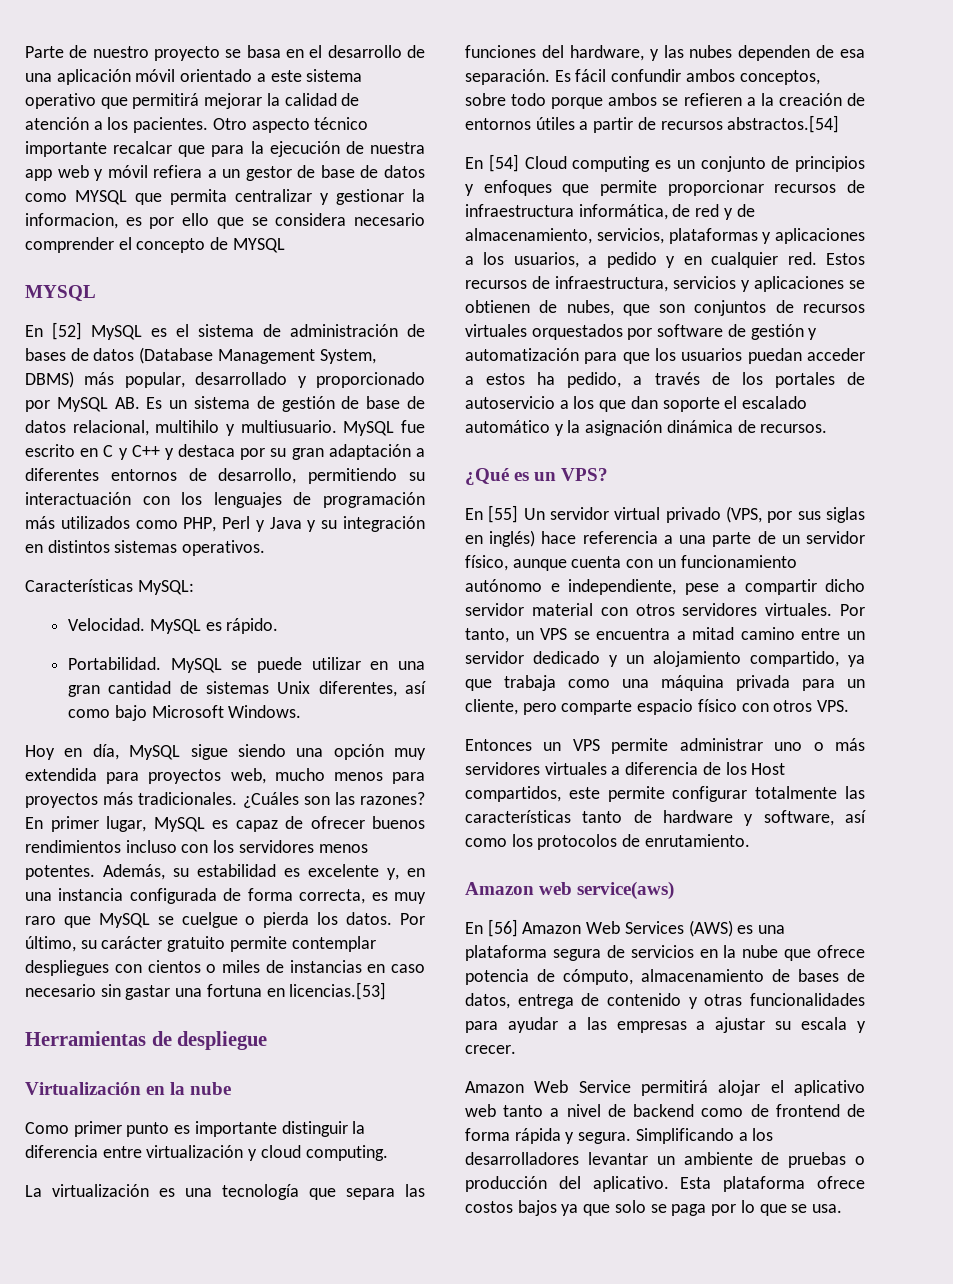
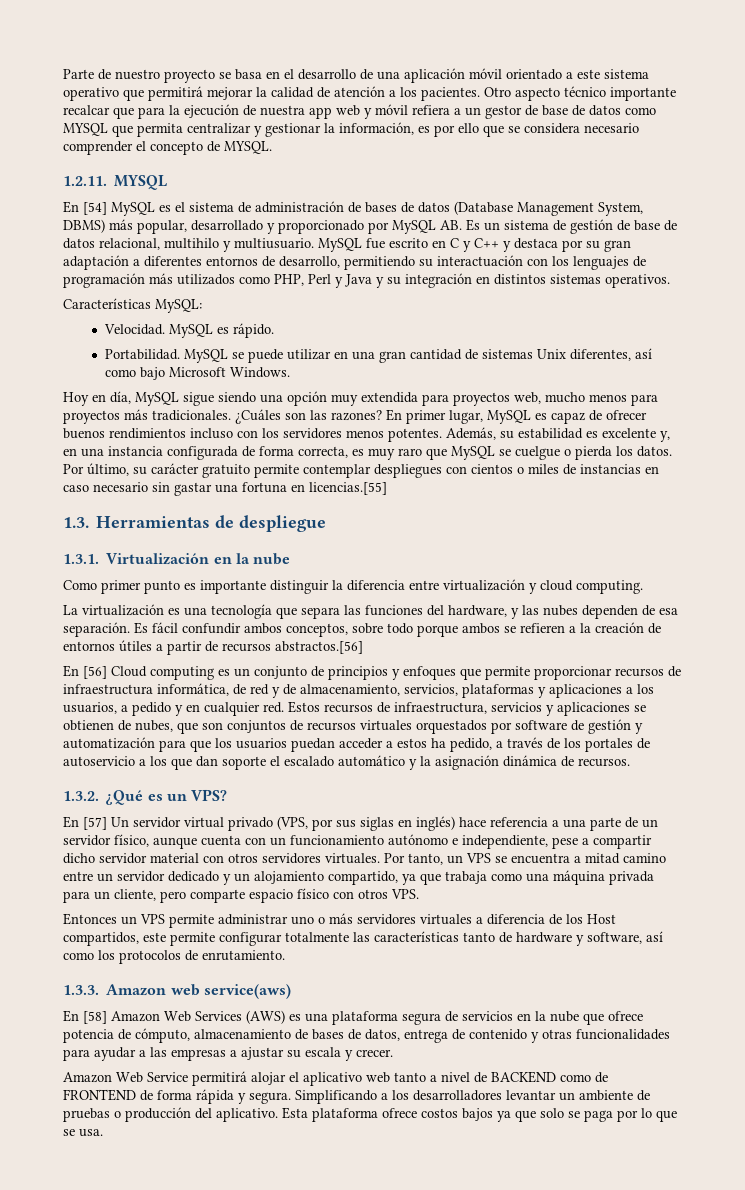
[25,213,118,229] informacion, -> [339,122,414,135] información,
[232,238,285,253] MYSQL // -> [224,141,272,154] [63,176,107,186] MYSQL. // 1.2.11.
[52,322,82,340] [52] -> [83,202,107,215] [54]
[289,982,387,1000] licencias.[53] // -> [309,482,387,495] [63,517,89,528] licencias.[55] // 1.3.
(268, 1040) none -> [63,554,99,564] 1.3.1.
[727,115,840,133] [465,154,519,172] abstractos.[54] // En [54] -> [275,641,363,654] [63,665,107,679] abstractos.[56] // En [56]
(828, 428) none -> [63,791,99,801] 1.3.2.
[488,505,519,523] [55] -> [83,817,107,830] [57]
(750, 840) none -> [63,985,99,995] 1.3.3.
[487,919,518,937] [56] -> [83,1011,107,1024] [58]
[633,1104,695,1117] backend -> [491,1071,556,1083] BACKEND
[775,1104,840,1117] frontend -> [63,1089,136,1101] FRONTEND

